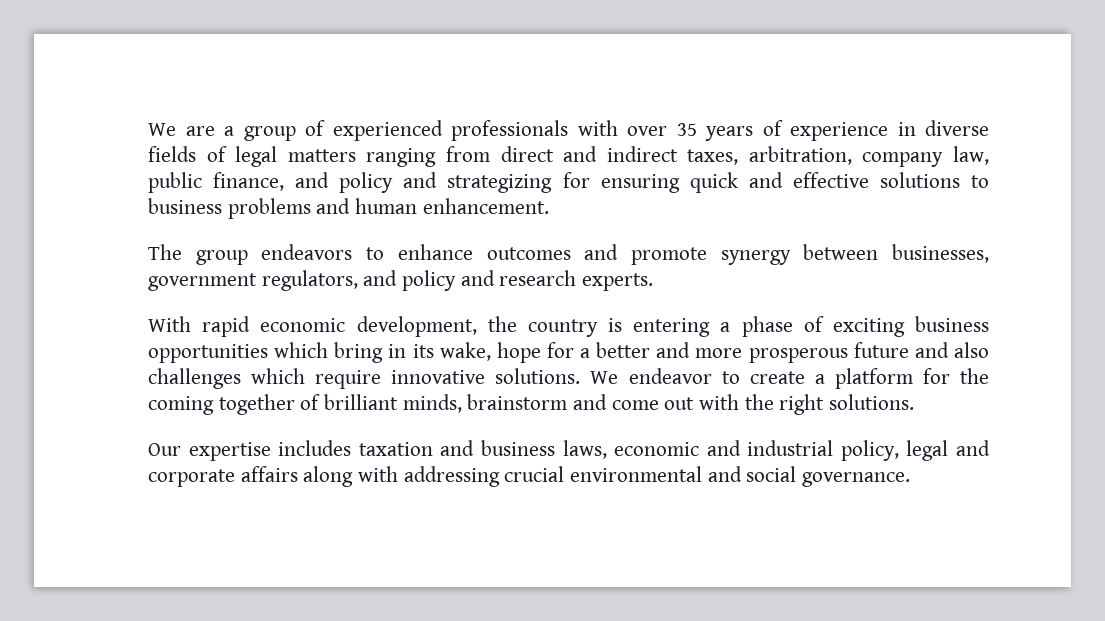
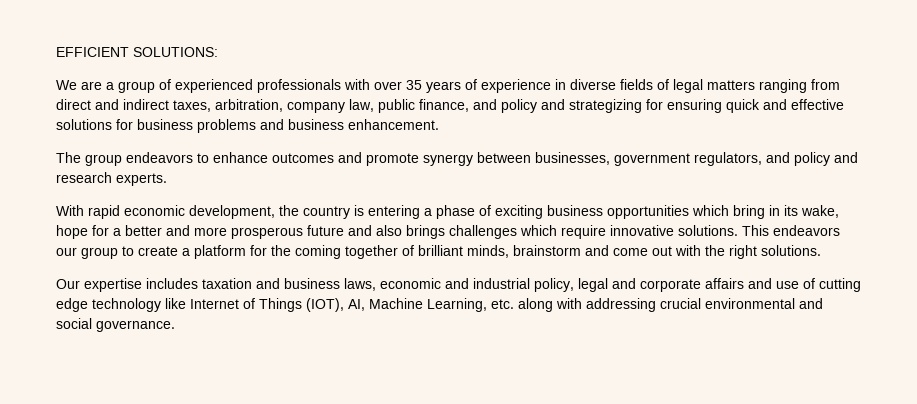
(148, 129) none -> [56,47,218,57] EFFICIENT SOLUTIONS: //
[971,175,990,188] to -> [116,119,133,130] for
[355,198,418,214] human -> [288,119,344,130] business
(989, 350) none -> [406,225,445,239] brings
[590,368,712,384] We endeavor -> [742,225,840,236] [56,247,118,259] This endeavors our group
(298, 474) none -> [748,278,861,292] [56,298,514,312] and use of cutting edge technology like Internet of Things (IOT), AI, Machine Learning, etc.

